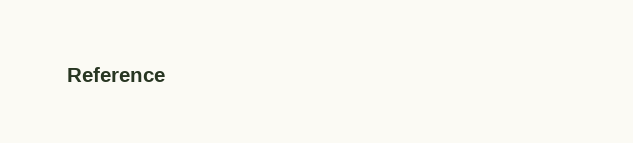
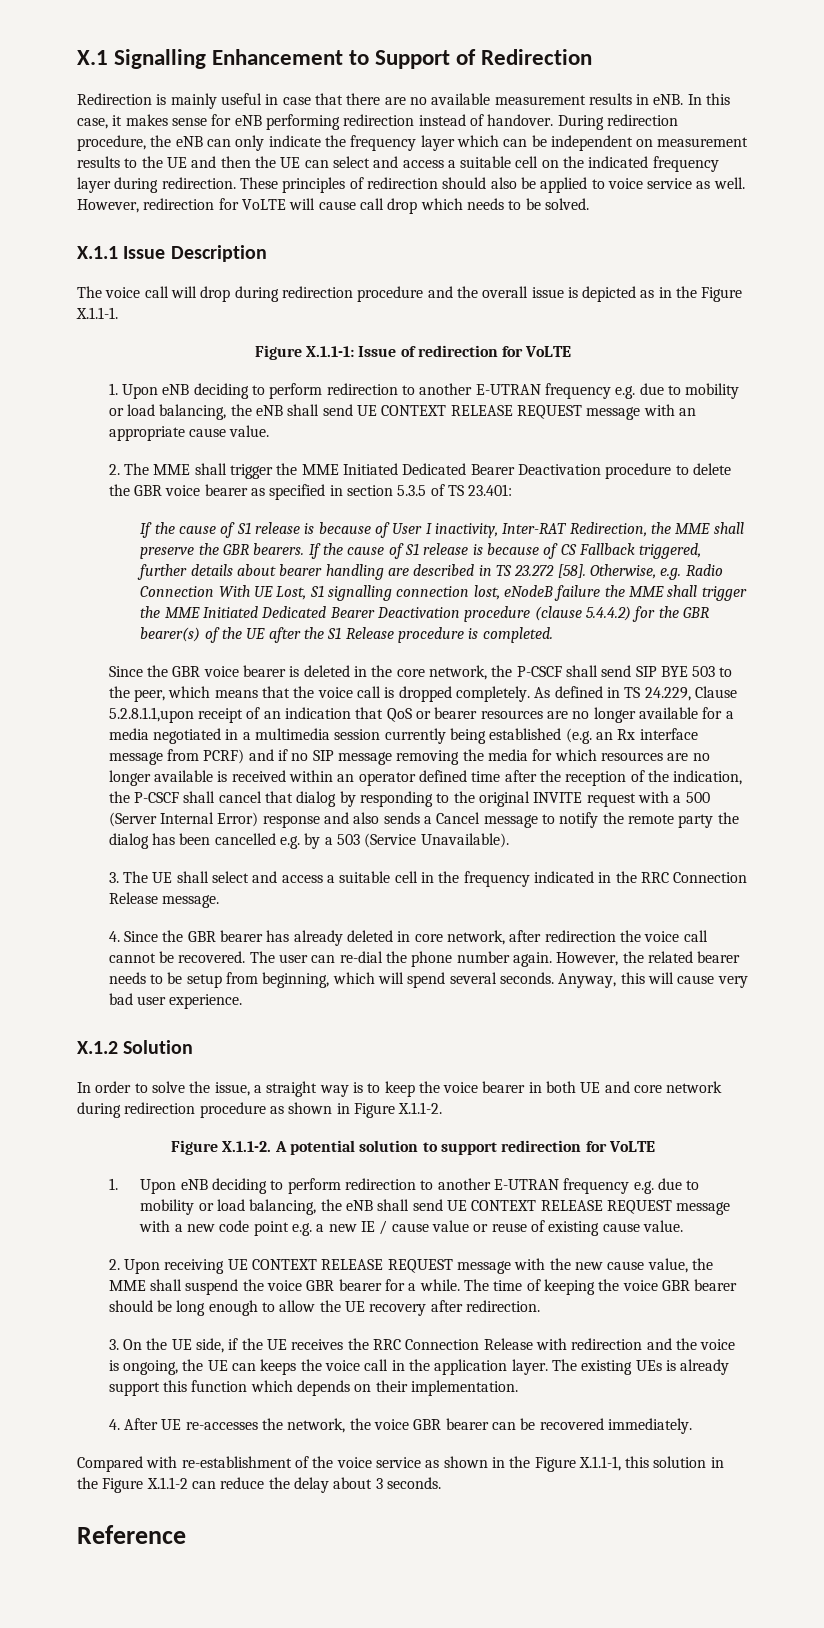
(67, 74) none -> [77,49,593,69] [77,93,731,109] [77,114,678,130] [77,135,749,151] [77,156,719,172] [77,177,745,193] [77,198,589,214] [77,245,267,262] [77,286,743,302] [76,307,118,319] [254,345,572,360] [108,383,740,399] [108,404,696,420] [108,425,270,441] [108,463,731,479] [108,484,513,500] [140,522,744,538] [140,543,702,559] [137,564,723,580] [140,585,747,601] [140,606,709,622] [140,627,553,643] [108,665,733,680] [108,686,737,702] [108,707,734,723] [108,728,698,744] [108,749,710,765] [108,770,743,786] [108,791,710,807] [108,812,739,828] [108,833,509,849] [108,871,748,887] [108,892,220,908] [108,930,708,946] [108,951,741,967] [108,972,748,988] [108,993,243,1009] [77,1040,194,1054] [77,1081,723,1097] [77,1102,443,1118] [171,1140,655,1155] [108,1178,700,1194] [140,1199,731,1215] [139,1220,683,1236] [108,1258,713,1274] [108,1279,738,1295] [108,1300,540,1316] [108,1338,736,1353] [108,1359,730,1375] [108,1380,518,1396] [108,1418,692,1434] [77,1456,724,1472] [77,1477,441,1493] X.1 Signalling Enhancement to Support of Redirection // Redirection is mainly useful in case that there are no available measurement results in eNB. In this case, it makes sense for eNB performing redirection instead of handover. During redirection procedure, the eNB can only indicate the frequency layer which can be independent on measurement results to the UE and then the UE can select and access a suitable cell on the indicated frequency layer during redirection. These principles of redirection should also be applied to voice service as well. However, redirection for VoLTE will cause call drop which needs to be solved. // X.1.1 Issue Description // The voice call will drop during redirection procedure and the overall issue is depicted as in the Figure X.1.1-1. // Figure X.1.1-1: Issue of redirection for VoLTE // 1. Upon eNB deciding to perform redirection to another E-UTRAN frequency e.g. due to mobility or load balancing, the eNB shall send UE CONTEXT RELEASE REQUEST message with an appropriate cause value. // 2. The MME shall trigger the MME Initiated Dedicated Bearer Deactivation procedure to delete the GBR voice bearer as specified in section 5.3.5 of TS 23.401: // If the cause of S1 release is because of User I inactivity, Inter-RAT Redirection, the MME shall preserve the GBR bearers. If the cause of S1 release is because of CS Fallback triggered, further details about bearer handling are described in TS 23.272 [58]. Otherwise, e.g. Radio Connection With UE Lost, S1 signalling connection lost, eNodeB failure the MME shall trigger the MME Initiated Dedicated Bearer Deactivation procedure (clause 5.4.4.2) for the GBR bearer(s) of the UE after the S1 Release procedure is completed. // Since the GBR voice bearer is deleted in the core network, the P-CSCF shall send SIP BYE 503 to the peer, which means that the voice call is dropped completely. As defined in TS 24.229, Clause 5.2.8.1.1,upon receipt of an indication that QoS or bearer resources are no longer available for a media negotiated in a multimedia session currently being established (e.g. an Rx interface message from PCRF) and if no SIP message removing the media for which resources are no longer available is received within an operator defined time after the reception of the indication, the P-CSCF shall cancel that dialog by responding to the original INVITE request with a 500 (Server Internal Error) response and also sends a Cancel message to notify the remote party the dialog has been cancelled e.g. by a 503 (Service Unavailable). // 3. The UE shall select and access a suitable cell in the frequency indicated in the RRC Connection Release message. // 4. Since the GBR bearer has already deleted in core network, after redirection the voice call cannot be recovered. The user can re-dial the phone number again. However, the related bearer needs to be setup from beginning, which will spend several seconds. Anyway, this will cause very bad user experience. // X.1.2 Solution // In order to solve the issue, a straight way is to keep the voice bearer in both UE and core network during redirection procedure as shown in Figure X.1.1-2. // Figure X.1.1-2. A potential solution to support redirection for VoLTE // 1. Upon eNB deciding to perform redirection to another E-UTRAN frequency e.g. due to mobility or load balancing, the eNB shall send UE CONTEXT RELEASE REQUEST message with a new code point e.g. a new IE / cause value or reuse of existing cause value. // 2. Upon receiving UE CONTEXT RELEASE REQUEST message with the new cause value, the MME shall suspend the voice GBR bearer for a while. The time of keeping the voice GBR bearer should be long enough to allow the UE recovery after redirection. // 3. On the UE side, if the UE receives the RRC Connection Release with redirection and the voice is ongoing, the UE can keeps the voice call in the application layer. The existing UEs is already support this function which depends on their implementation. // 4. After UE re-accesses the network, the voice GBR bearer can be recovered immediately. // Compared with re-establishment of the voice service as shown in the Figure X.1.1-1, this solution in the Figure X.1.1-2 can reduce the delay about 3 seconds. //

